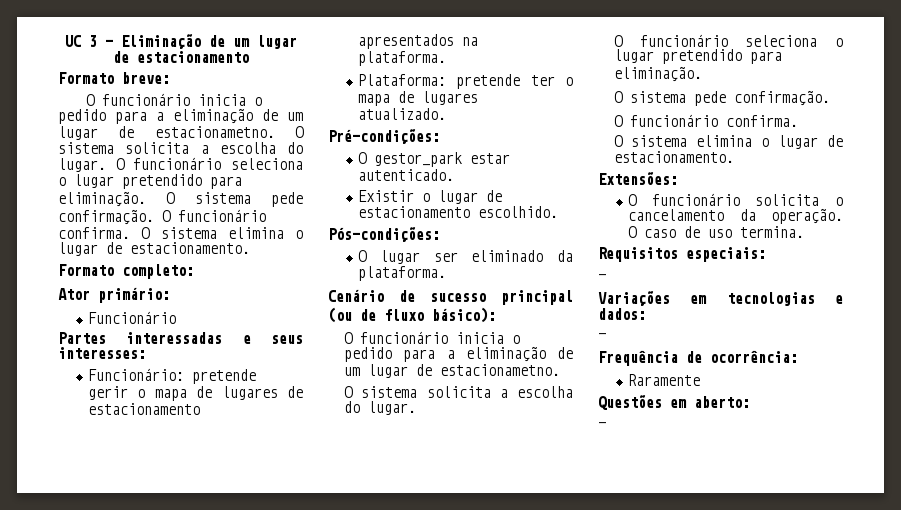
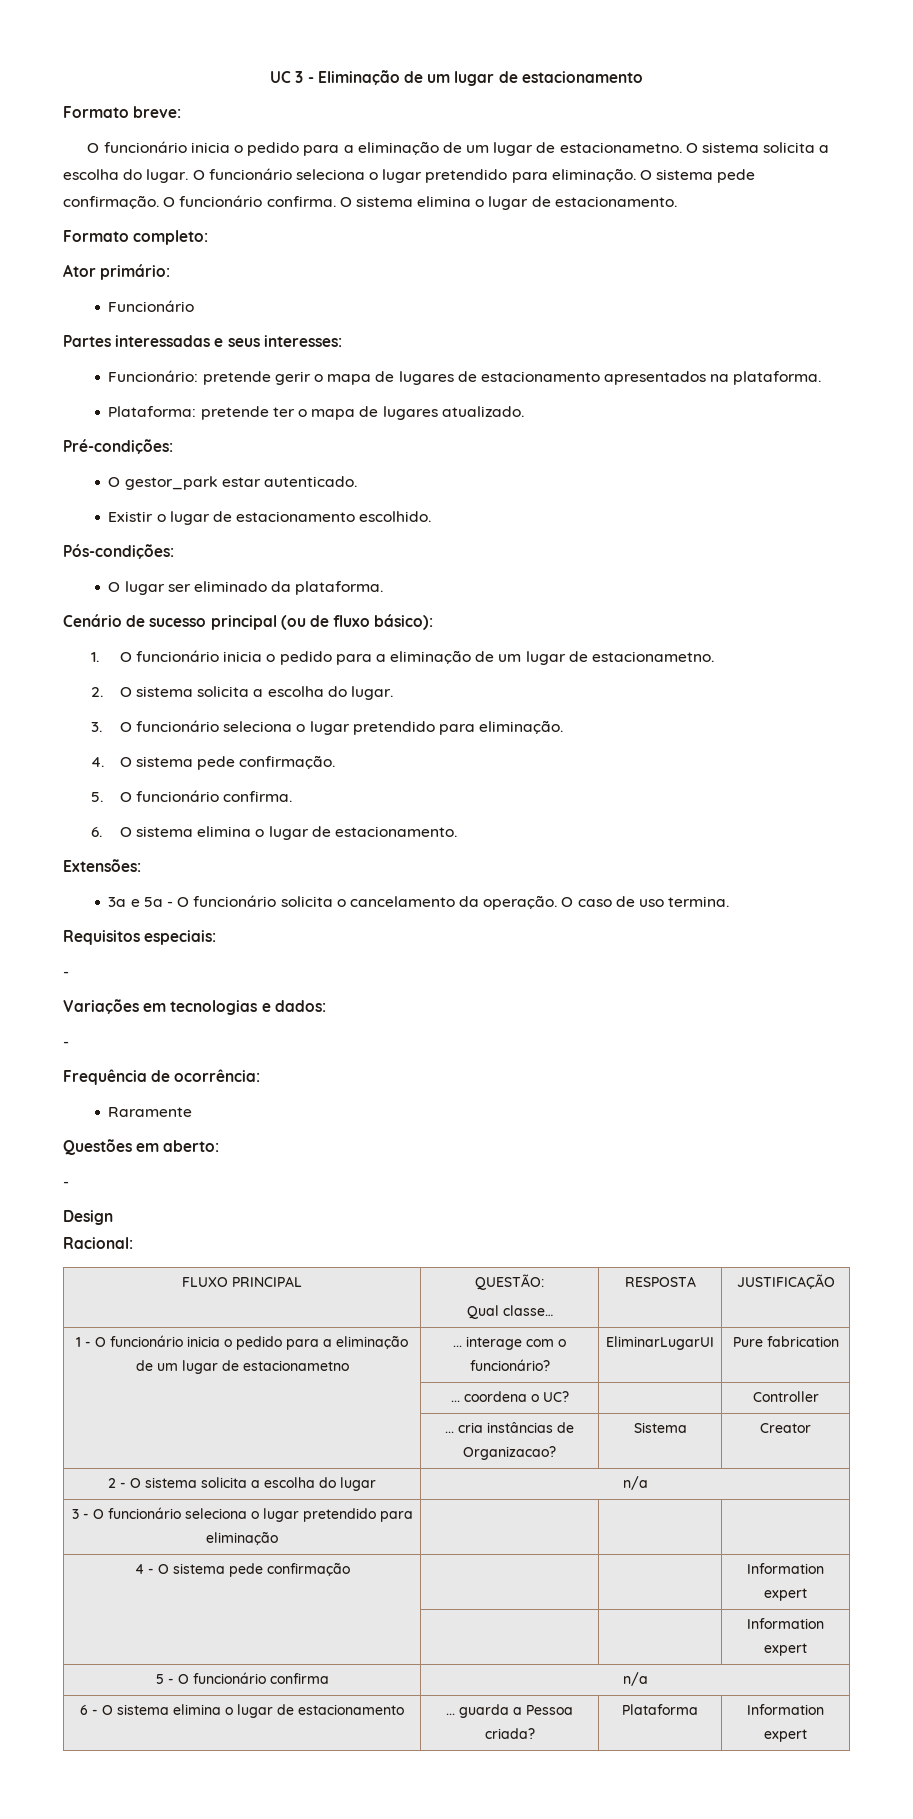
(496, 315) none -> [91,652,100,662] 1.
(561, 370) none -> [91,687,104,697] 2.
(417, 408) none -> [91,722,103,732] 3.
(703, 74) none -> [91,757,105,767] 4.
(831, 98) none -> [91,792,104,802] 5.
(799, 121) none -> [91,827,103,837] 6.
(678, 178) none -> [108,897,174,907] 3a e 5a -
(606, 425) none -> [63,1210,113,1225] [63,1237,133,1249] [182,1276,302,1287] [475,1274,544,1290] [466,1305,553,1319] [624,1276,696,1287] [736,1274,835,1289] [76,1335,408,1350] [135,1360,349,1374] [453,1336,566,1350] [469,1359,550,1371] [606,1336,714,1350] [732,1336,839,1347] [450,1391,569,1402] [752,1391,819,1402] [445,1422,574,1433] [463,1446,556,1460] [633,1422,687,1433] [760,1423,811,1433] [108,1477,376,1491] [622,1476,648,1490] [71,1507,413,1522] [206,1531,278,1545] [134,1562,350,1577] [747,1563,824,1574] [764,1588,807,1601] [747,1618,824,1629] [764,1643,807,1656] [155,1672,329,1684] [622,1672,648,1686] [80,1704,404,1718] [446,1704,573,1718] [484,1728,535,1739] [622,1704,698,1715] [747,1704,824,1715] [764,1729,807,1742] // Design // Racional: // FLUXO PRINCIPAL | QUESTÃO: // Qual classe… | RESPOSTA | JUSTIFICAÇÃO // 1 - O funcionário inicia o pedido para a eliminação de um lugar de estacionametno | ... interage com o funcionário? | EliminarLugarUI | Pure fabrication // | ... coordena o UC? | | Controller // | ... cria instâncias de Organizacao? | Sistema | Creator // 2 - O sistema solicita a escolha do lugar | n/a // 3 - O funcionário seleciona o lugar pretendido para eliminação | | | // 4 - O sistema pede confirmação | | | Information expert // | | | Information expert // 5 - O funcionário confirma | n/a // 6 - O sistema elimina o lugar de estacionamento | ... guarda a Pessoa criada? | Plataforma | Information expert

